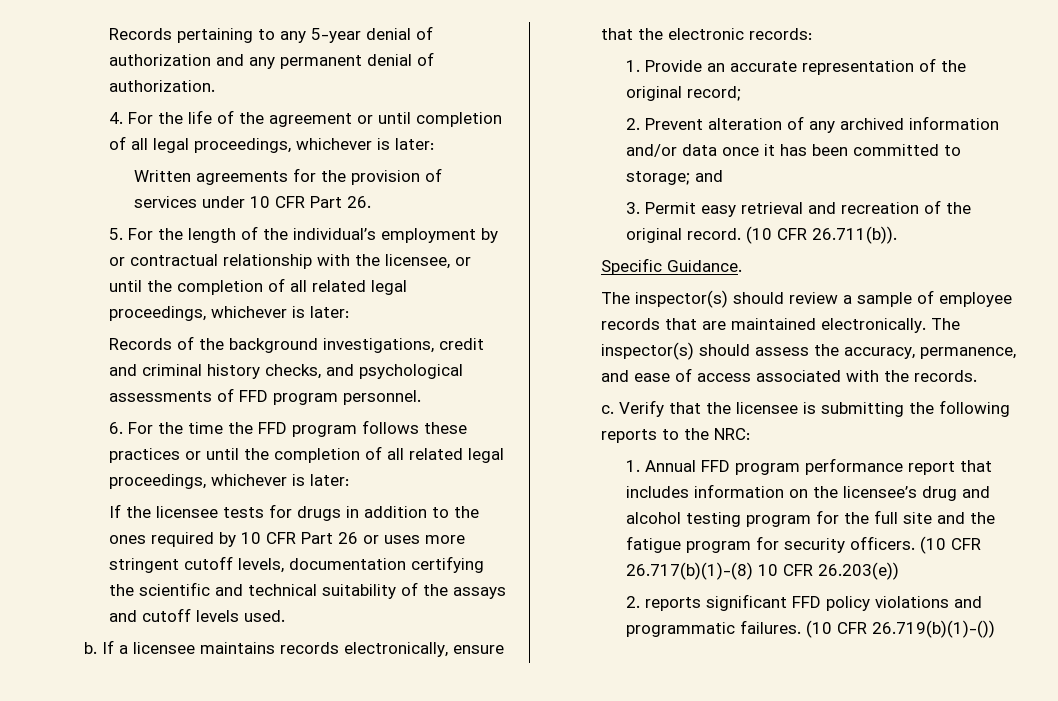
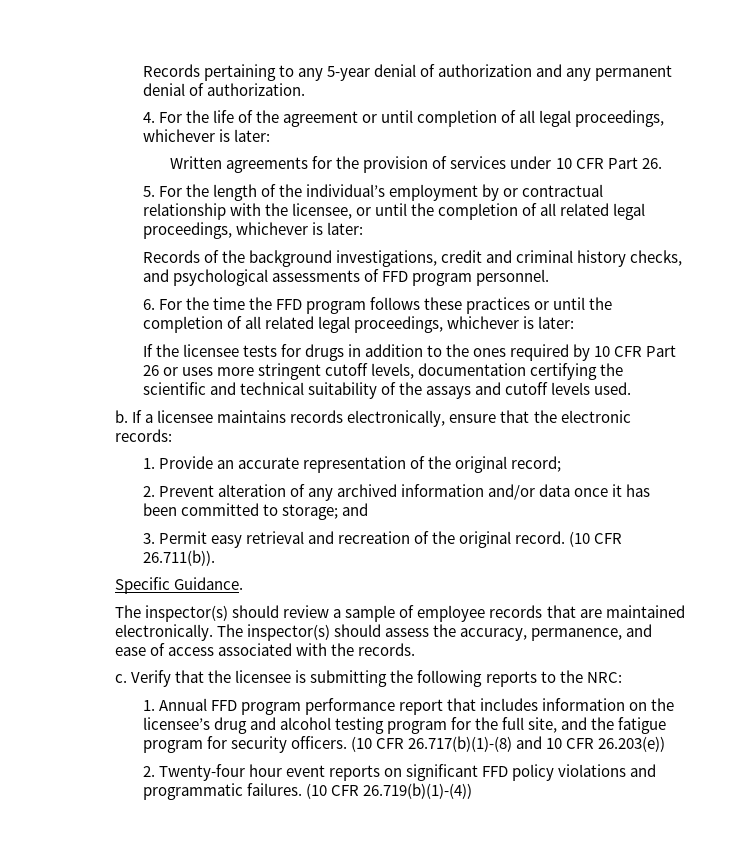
[903,512,933,524] site -> [528,717,558,733] site,
(754, 571) none -> [515,736,542,749] and
[645,597,702,611] reports -> [158,764,402,781] Twenty-four hour event reports on
[872,620,996,638] 26.719(b)(1)-()) -> [362,783,472,799] 26.719(b)(1)-(4))

